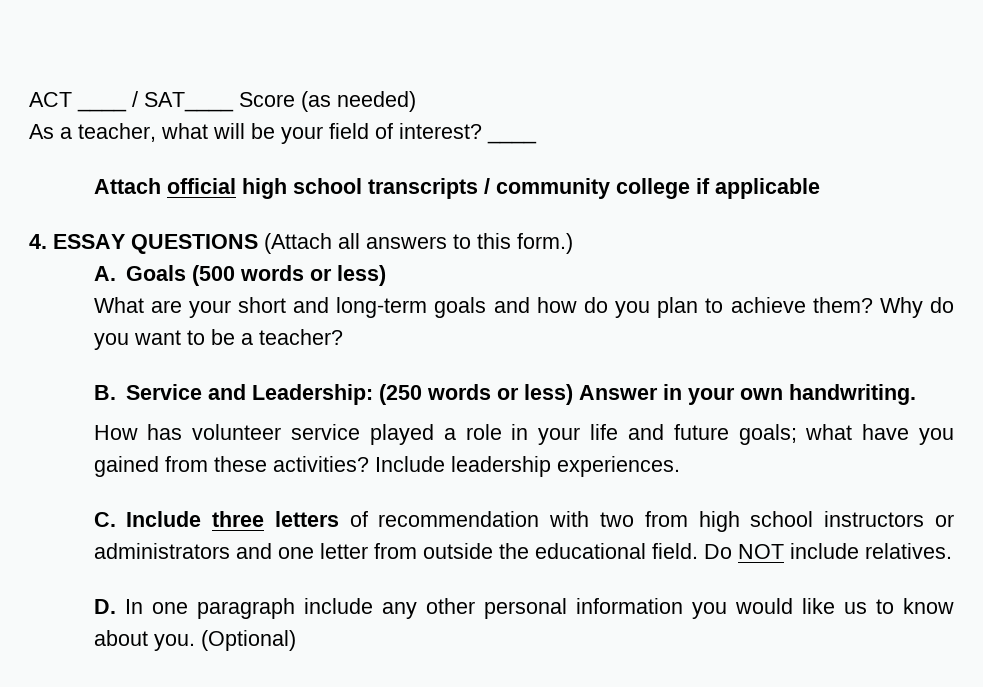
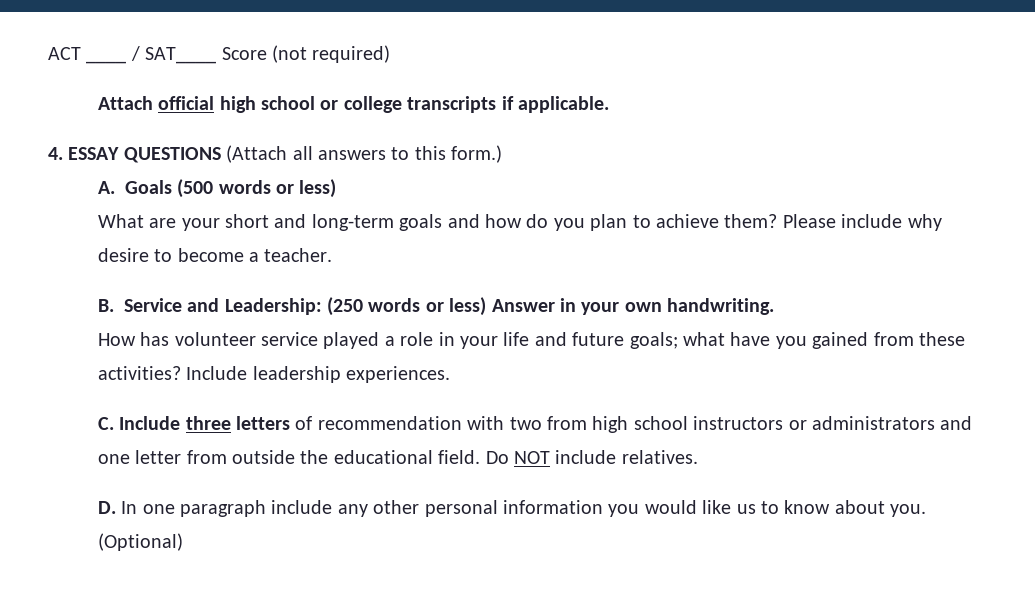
[301,91,416,112] [29,123,482,144] [487,139,537,144] [93,178,820,199] (as needed) // As a teacher, what will be your field of interest? ____ // Attach official high school transcripts / community college if applicable -> [272,45,391,63] [97,96,609,113] (not required) // Attach official high school or college transcripts if applicable.
[879,297,955,318] [93,329,343,350] Why do you want to be a teacher? -> [782,214,942,231] [97,248,333,262] Please include why desire to become a teacher.

